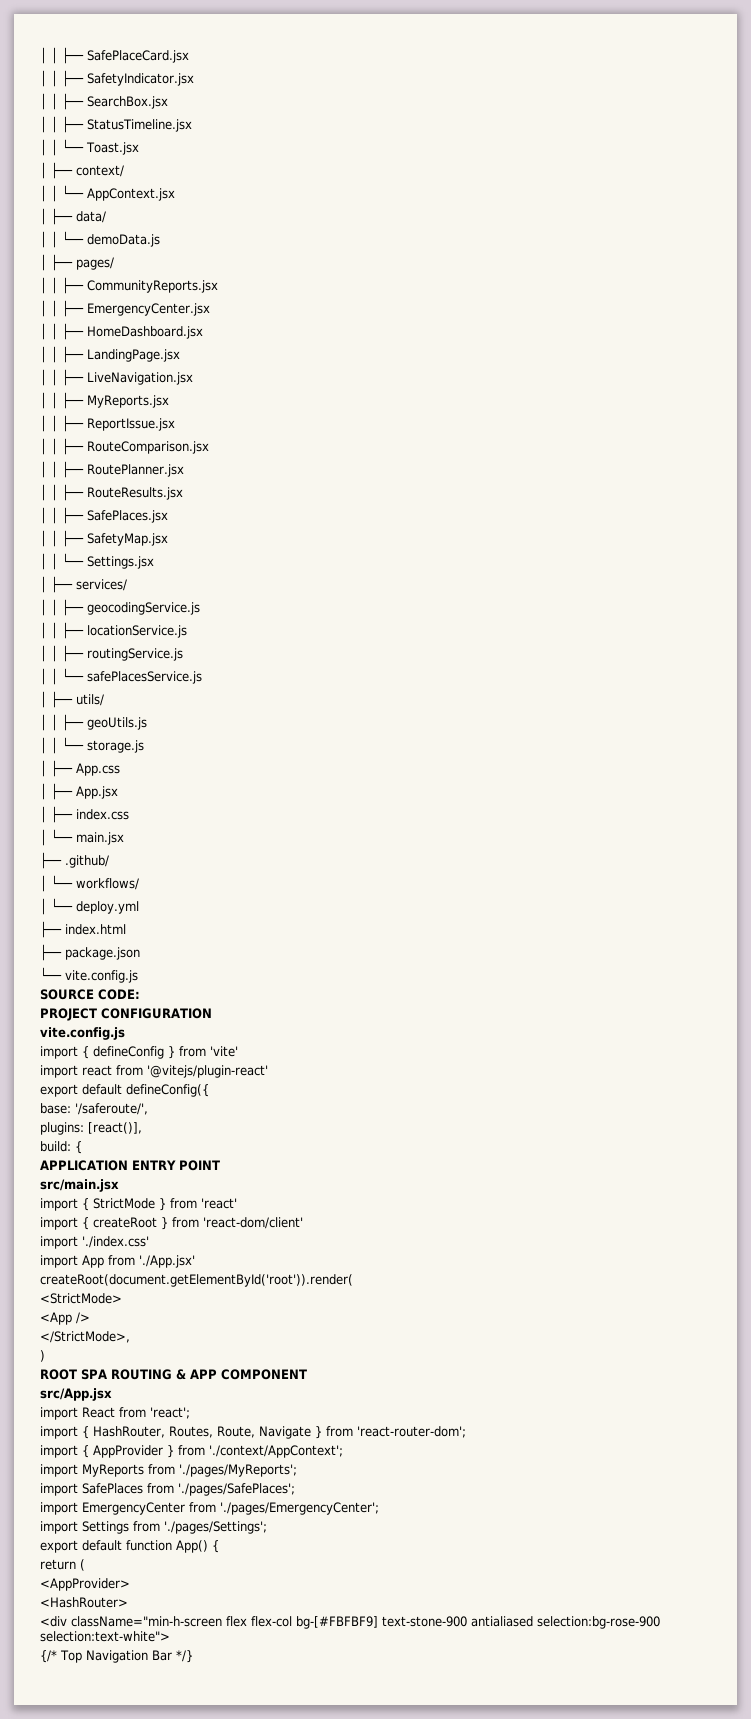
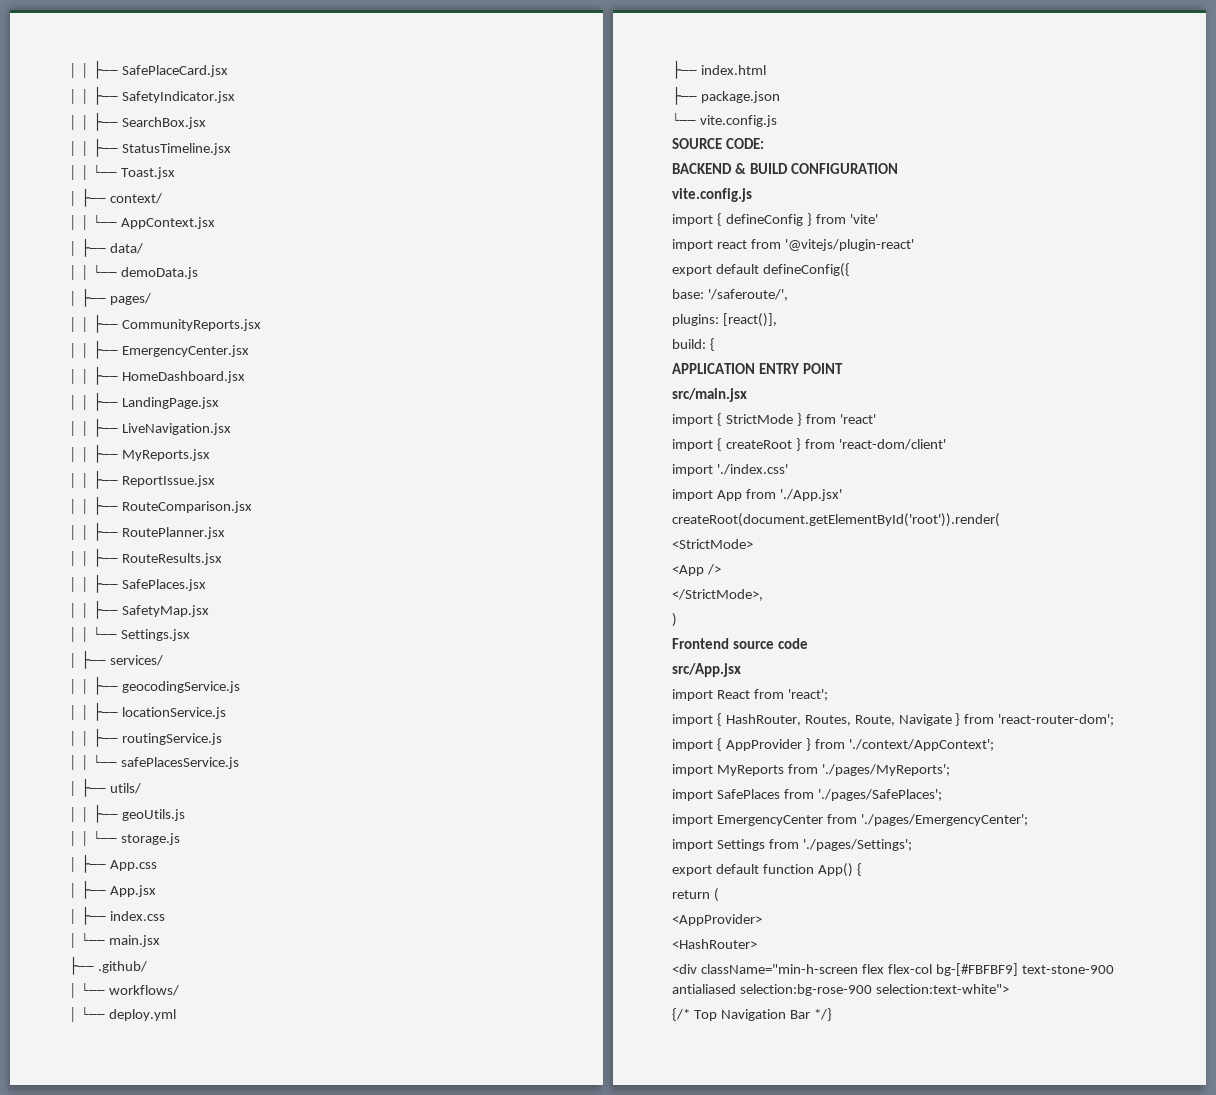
[40,1008,97,1021] PROJECT -> [672,163,788,174] BACKEND & BUILD
[40,1369,307,1380] ROOT SPA ROUTING & APP COMPONENT -> [672,638,808,649] Frontend source code

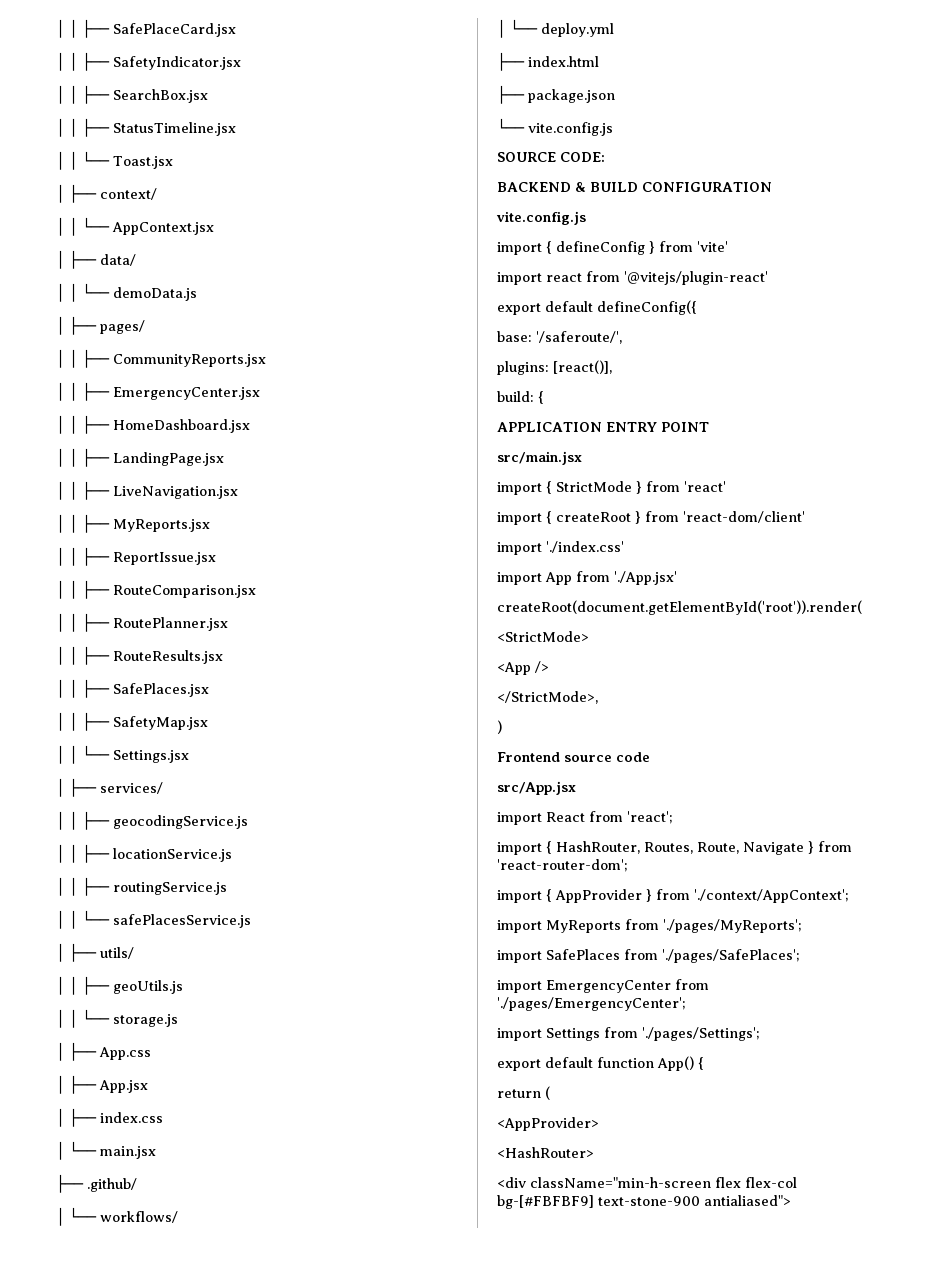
[672,984,1009,996] [672,1008,832,1021] antialiased selection:bg-rose-900 selection:text-white"> // {/* Top Navigation Bar */} -> [704,1195,791,1206] antialiased">

